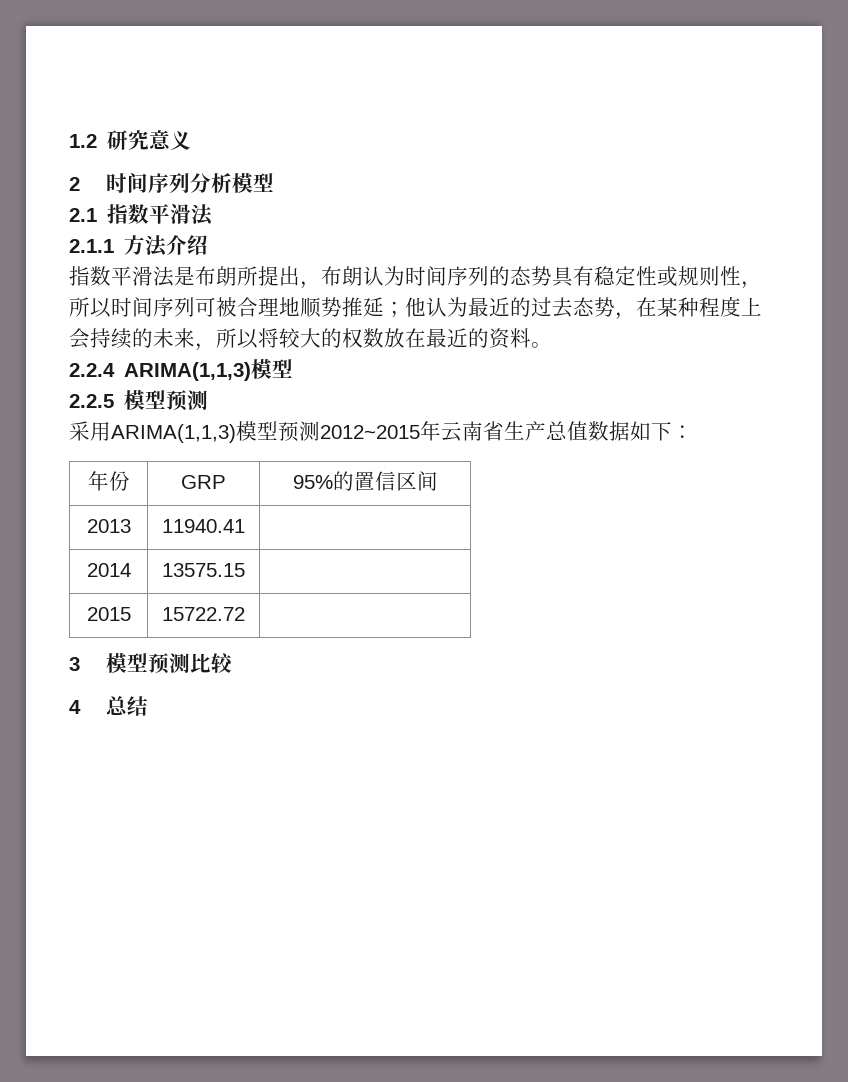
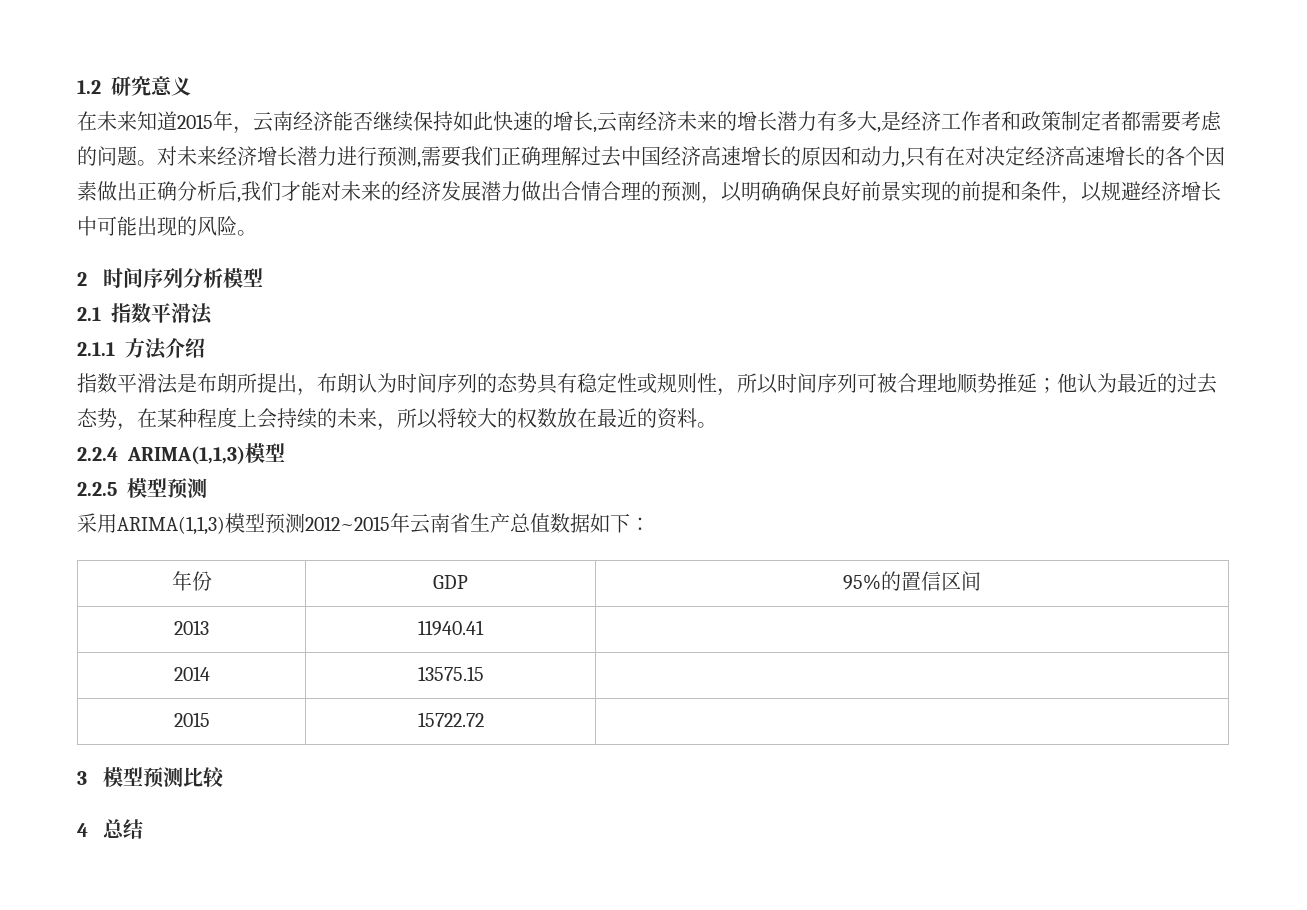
(192, 140) none -> [77,111,1222,134] [77,146,1225,168] [77,181,1221,204] [77,216,257,236] // 在未来知道2015年，云南经济能否继续保持如此快速的增长,云南经济未来的增长潜力有多大,是经济工作者和政策制定者都需要考虑的问题。对未来经济增长潜力进行预测,需要我们正确理解过去中国经济高速增长的原因和动力,只有在对决定经济高速增长的各个因素做出正确分析后,我们才能对未来的经济发展潜力做出合情合理的预测，以明确确保良好前景实现的前提和条件，以规避经济增长中可能出现的风险。
[181,475,226,489] GRP -> [433,575,468,589] GDP

